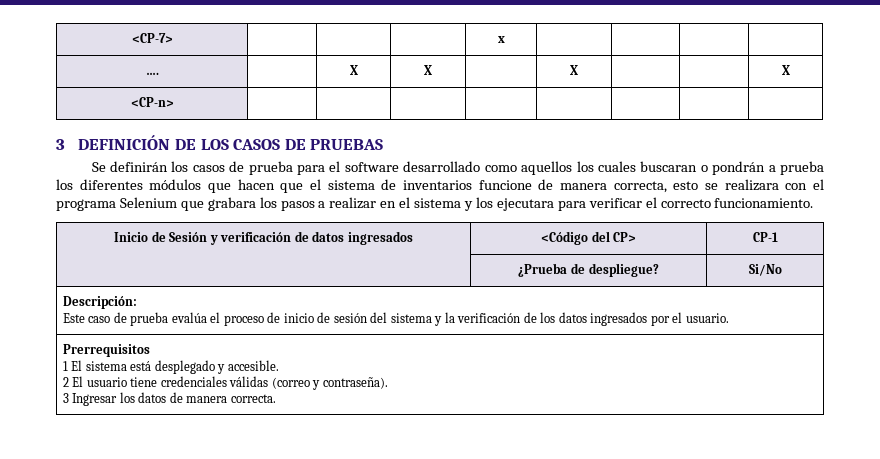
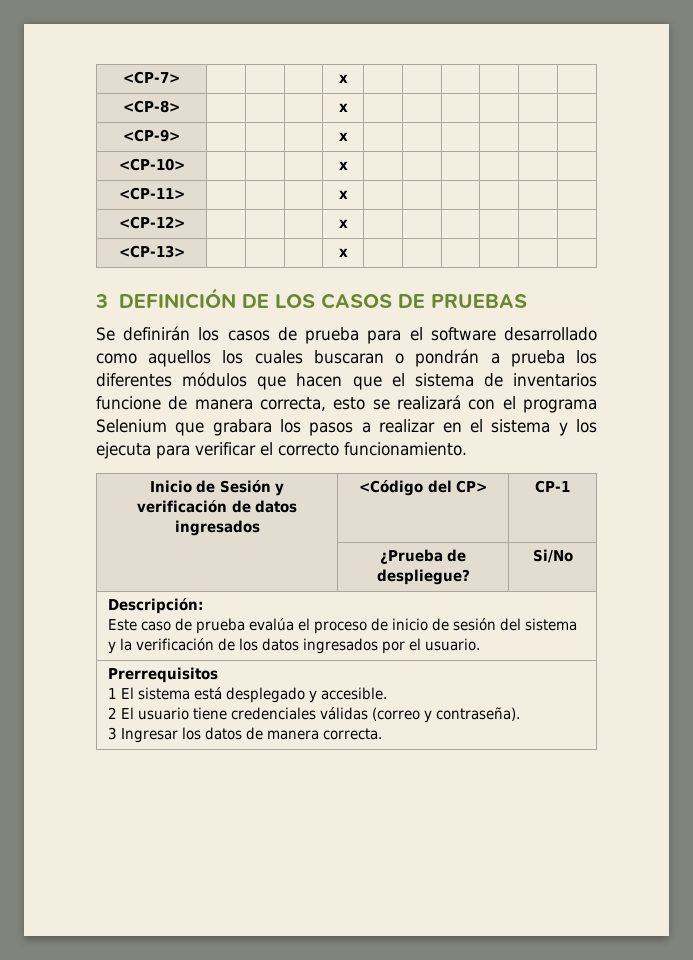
[145,72,159,75] [349,65,358,75] [424,65,432,75] [570,65,578,75] [781,65,790,75] [130,97,174,107] // …. | | X | X | | X | | | X // <CP-n> | | -> [123,100,180,113] [338,103,348,112] [123,129,180,142] [338,132,348,141] [118,158,185,171] [338,161,348,170] [118,187,185,200] [338,190,348,199] [118,216,185,229] [338,219,348,228] [118,245,185,258] [338,248,348,257] | | // <CP-8> | | | | x | | | | | | // <CP-9> | | | | x | | | | | | // <CP-10> | | | | x | | | | | | // <CP-11> | | | | x | | | | | | // <CP-12> | | | | x | | | | | | // <CP-13> | | | | x
[724,179,779,191] realizara -> [397,395,461,410] realizará
[496,198,554,211] ejecutara -> [96,442,151,459] ejecuta

